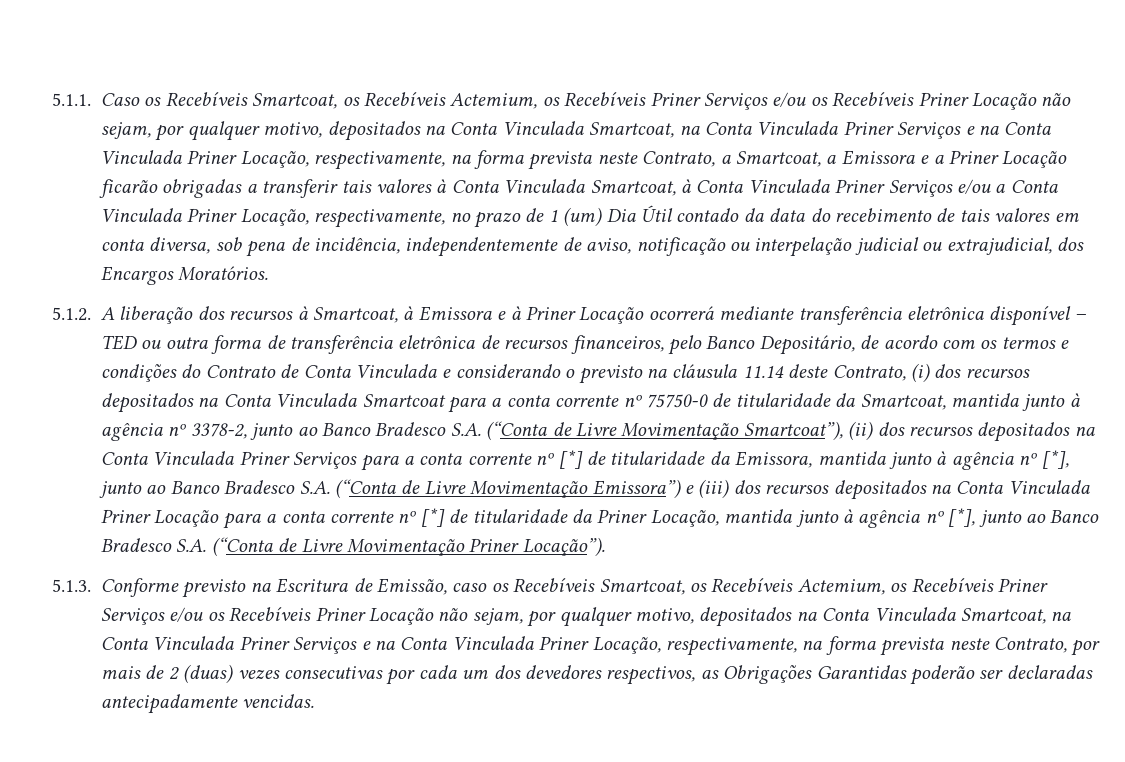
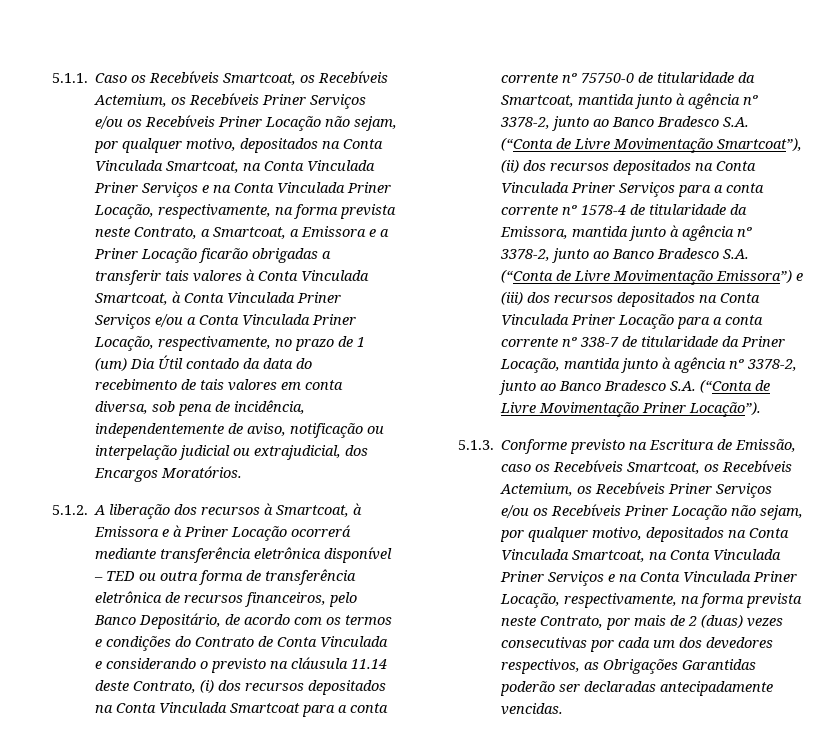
[558,450,583,469] [*] -> [581,205,627,215] 1578-4
[1041,450,1069,469] [*], -> [500,249,551,261] 3378-2,
[420,508,445,527] [*] -> [580,337,620,347] 338-7
[948,508,976,527] [*], -> [747,359,798,371] 3378-2,

